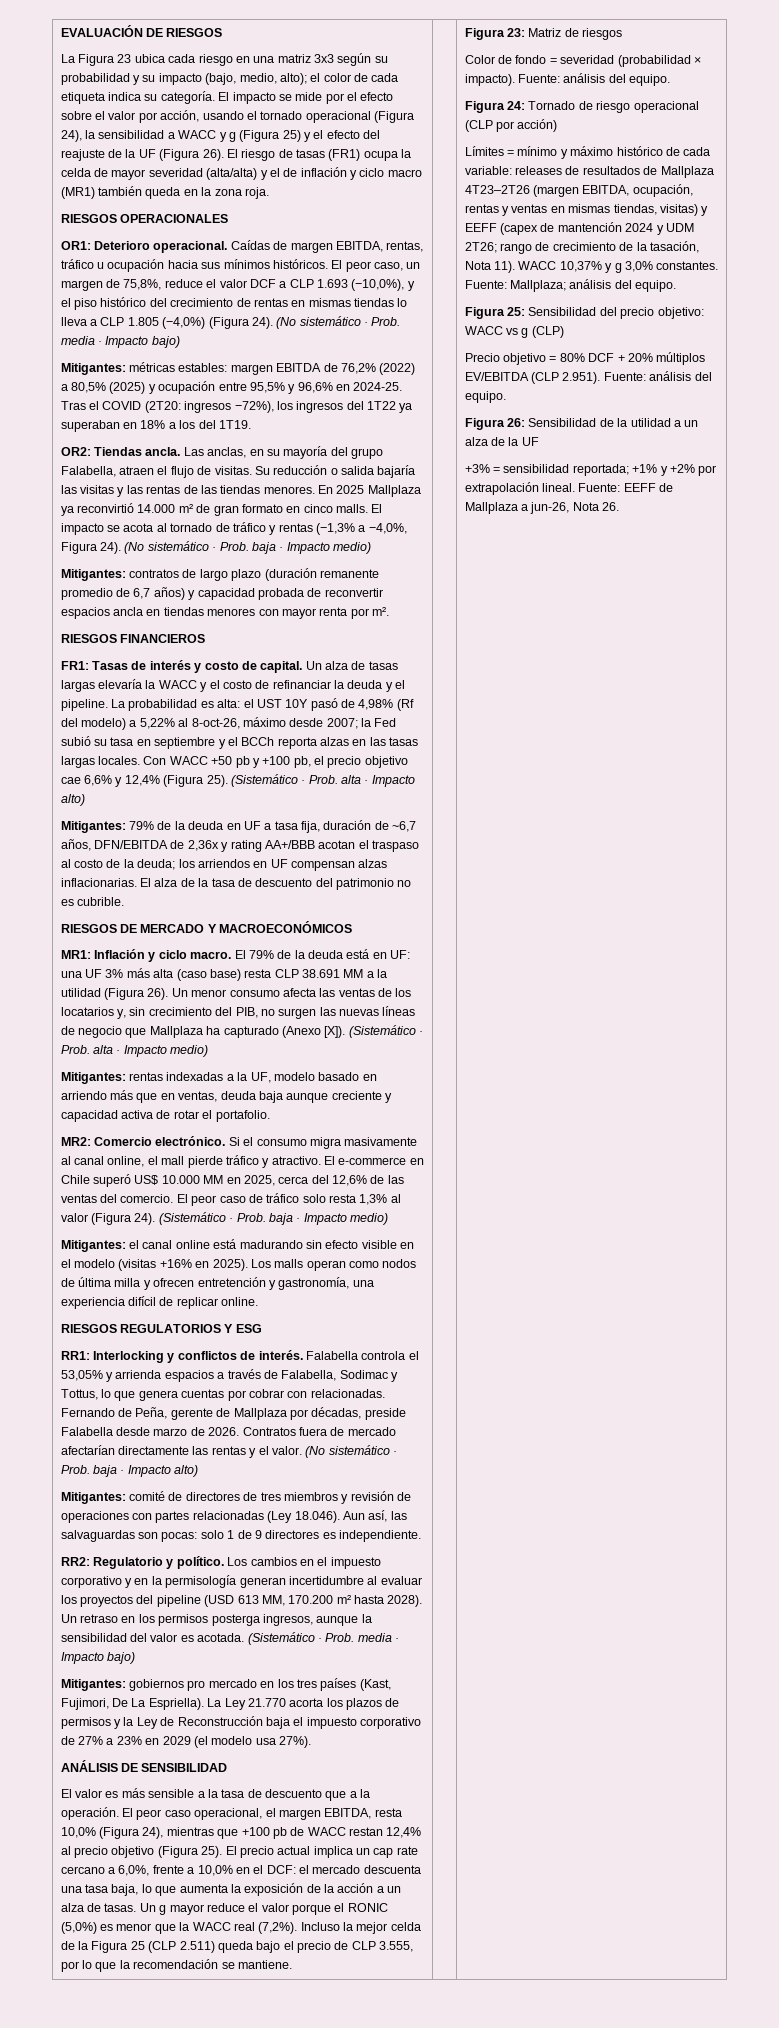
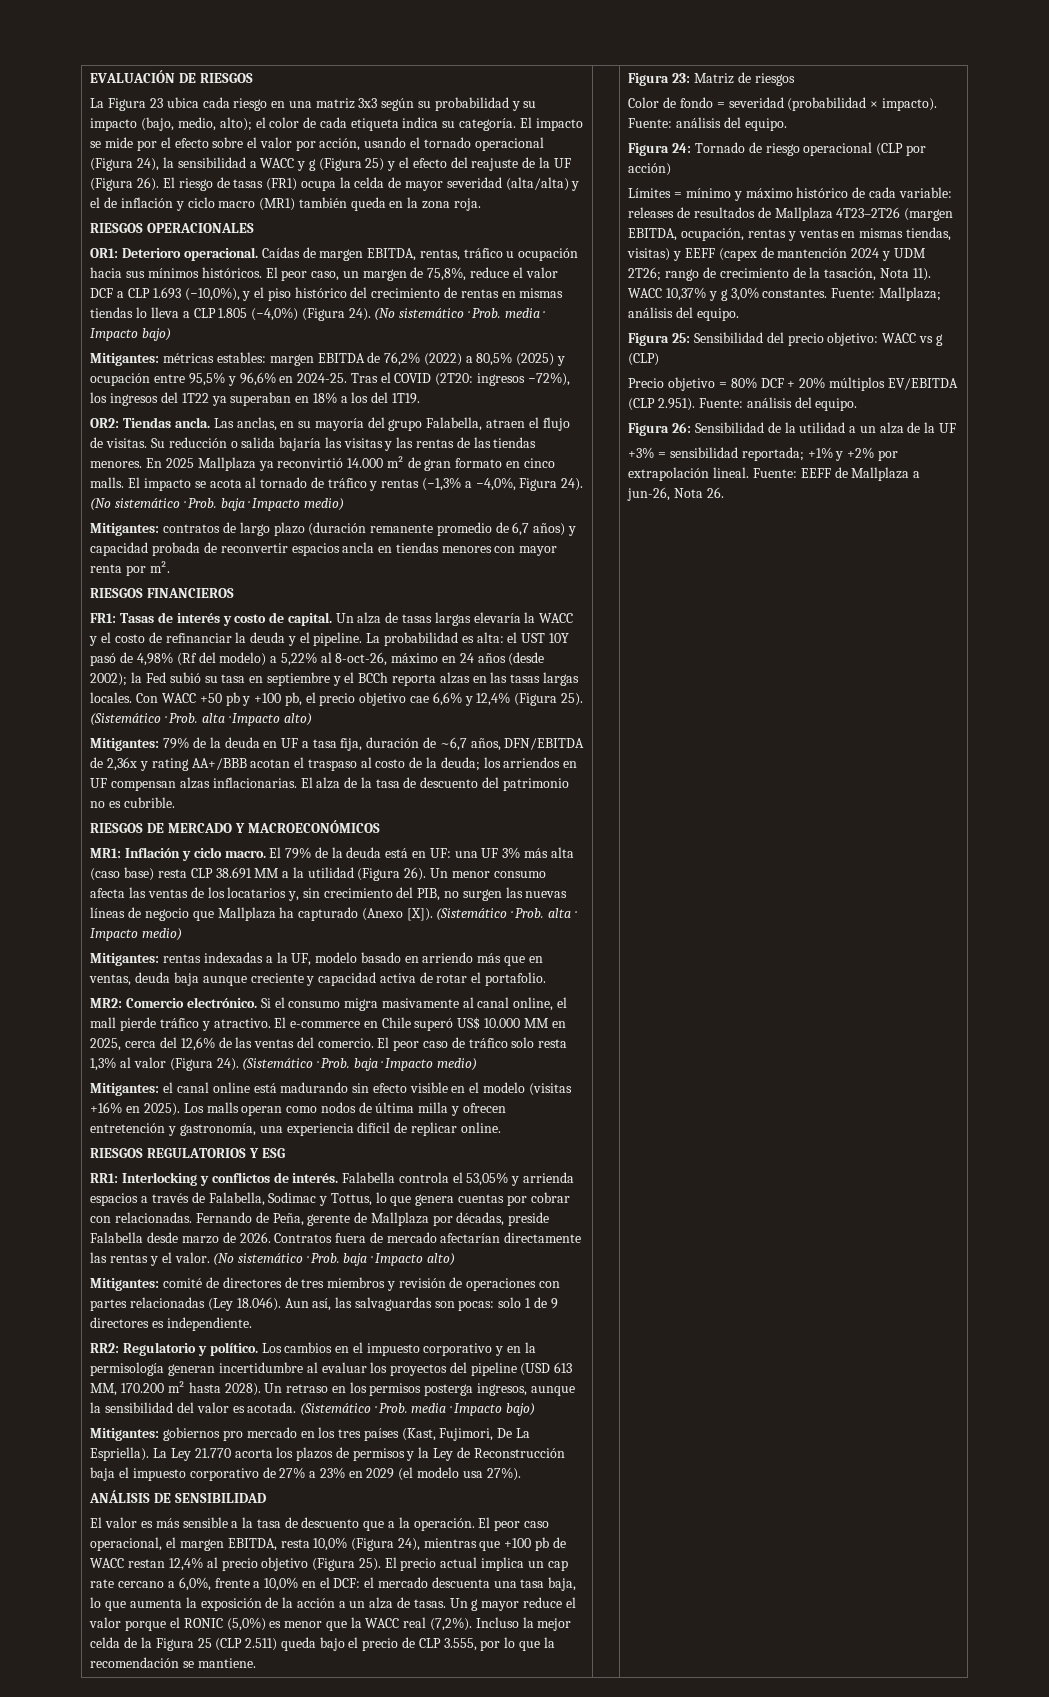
[289,718,358,729] desde 2007; -> [442,652,545,666] [90,673,128,686] en 24 años (desde 2002);

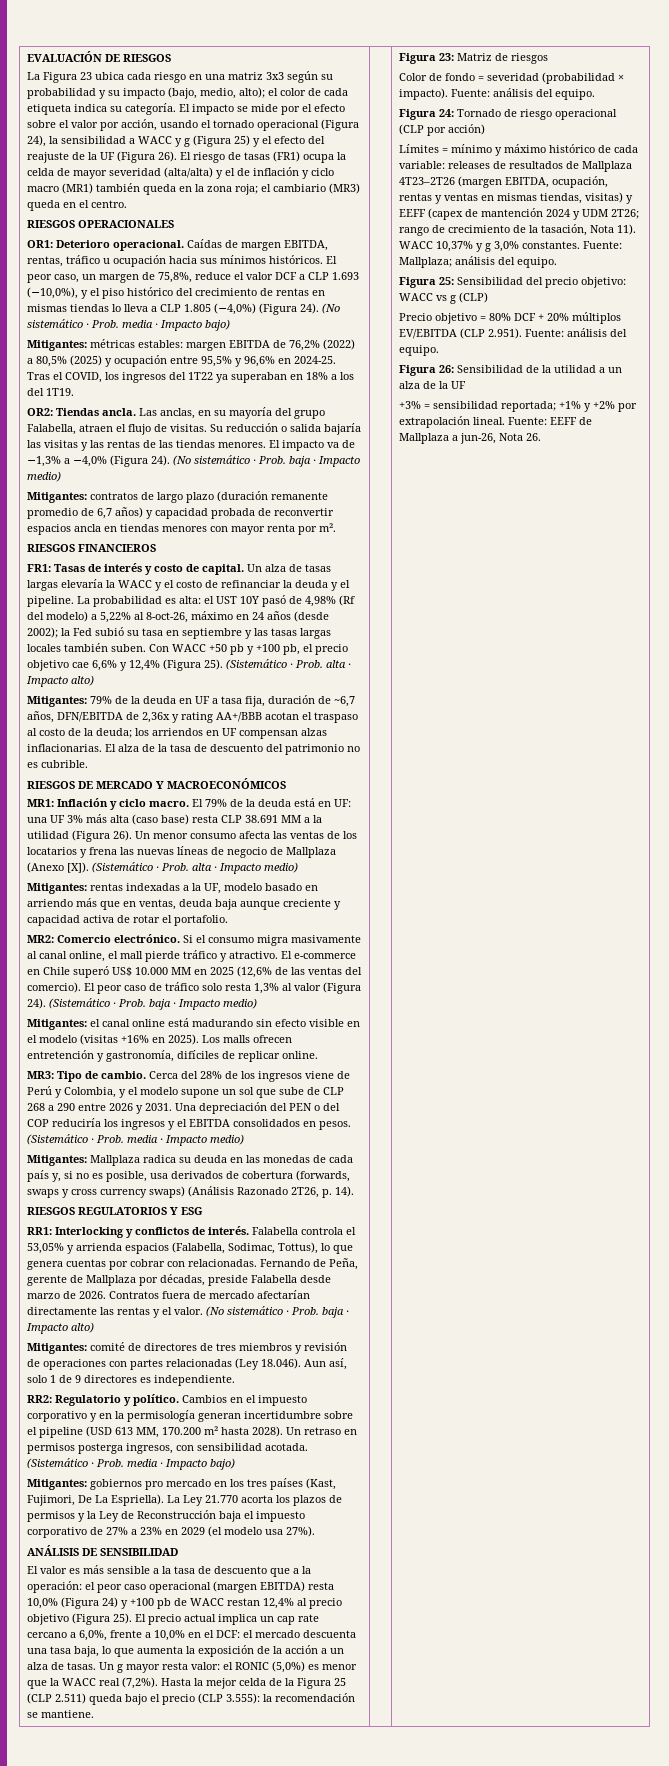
[453,198,481,211] roja. -> [235,183,361,195] [27,200,128,211] roja; el cambiario (MR3) queda en el centro.
[394,372,570,386] COVID (2T20: ingresos −72%), -> [65,372,103,383] COVID,
[146,456,555,471] [90,477,558,491] En 2025 Mallplaza ya reconvirtió 14.000 m² de gran formato en cinco malls. El impacto se acota al tornado de tráfico y rentas (−1,3% a −4,0%, Figura -> [269,440,356,451] [27,455,149,467] El impacto va de −1,3% a −4,0% (Figura
[344,672,579,686] [90,692,133,703] el BCCh reporta alzas en las tasas largas locales. -> [254,628,332,639] [27,643,147,652] las tasas largas locales también suben.
[288,887,502,901] y, sin crecimiento del PIB, no surgen -> [80,847,118,858] y frena
[192,907,359,921] que Mallplaza ha capturado -> [270,847,337,858] de Mallplaza
[90,1037,215,1051] 2025, cerca del 12,6% -> [210,966,273,978] 2025 (12,6%
[317,1038,374,1048] comercio. -> [27,982,82,993] comercio).
[241,1102,460,1116] operan como nodos de última milla y -> (251, 1039) none
[259,1122,391,1136] una experiencia difícil -> [177,1050,220,1059] difíciles
(501, 1127) none -> [27,1071,351,1082] [27,1086,345,1098] [27,1102,341,1114] [27,1118,352,1130] [27,1134,245,1146] [27,1155,354,1166] [27,1170,351,1182] [27,1186,355,1198] // MR3: Tipo de cambio. Cerca del 28% de los ingresos viene de Perú y Colombia, y el modelo supone un sol que sube de CLP 268 a 290 entre 2026 y 2031. Una depreciación del PEN o del COP reduciría los ingresos y el EBITDA consolidados en pesos. (Sistemático · Prob. media · Impacto medio) // Mitigantes: Mallplaza radica su deuda en las monedas de cada país y, si no es posible, usa derivados de cobertura (forwards, swaps y cross currency swaps) (Análisis Razonado 2T26, p. 14).
[141,1192,372,1206] a través de Falabella, Sodimac y Tottus, -> [172,1242,319,1254] (Falabella, Sodimac, Tottus),
[335,1297,495,1311] las salvaguardas son pocas: -> (348, 1364) none
[261,1342,333,1353] Los cambios -> [182,1395,228,1403] Cambios
[306,1362,467,1376] al evaluar los proyectos del -> [324,1411,354,1419] [27,1427,38,1435] sobre el
[349,1382,367,1393] los -> (358, 1432) none
[530,1386,575,1396] [90,1402,245,1413] aunque la sensibilidad del valor es -> [176,1443,263,1451] con sensibilidad
[413,1517,549,1531] [90,1537,501,1551] operación. El peor caso operacional, el margen EBITDA, resta 10,0% (Figura 24), mientras que -> [27,1581,335,1593] [27,1597,129,1609] operación: el peor caso operacional (margen EBITDA) resta 10,0% (Figura 24) y
[522,1597,576,1608] [89,1617,167,1631] reduce el valor porque -> [162,1662,221,1670] resta valor:
[475,1617,519,1628] Incluso -> [161,1678,192,1686] Hasta
[402,1637,540,1651] de CLP 3.555, por lo que -> [198,1693,261,1704] (CLP 3.555):

